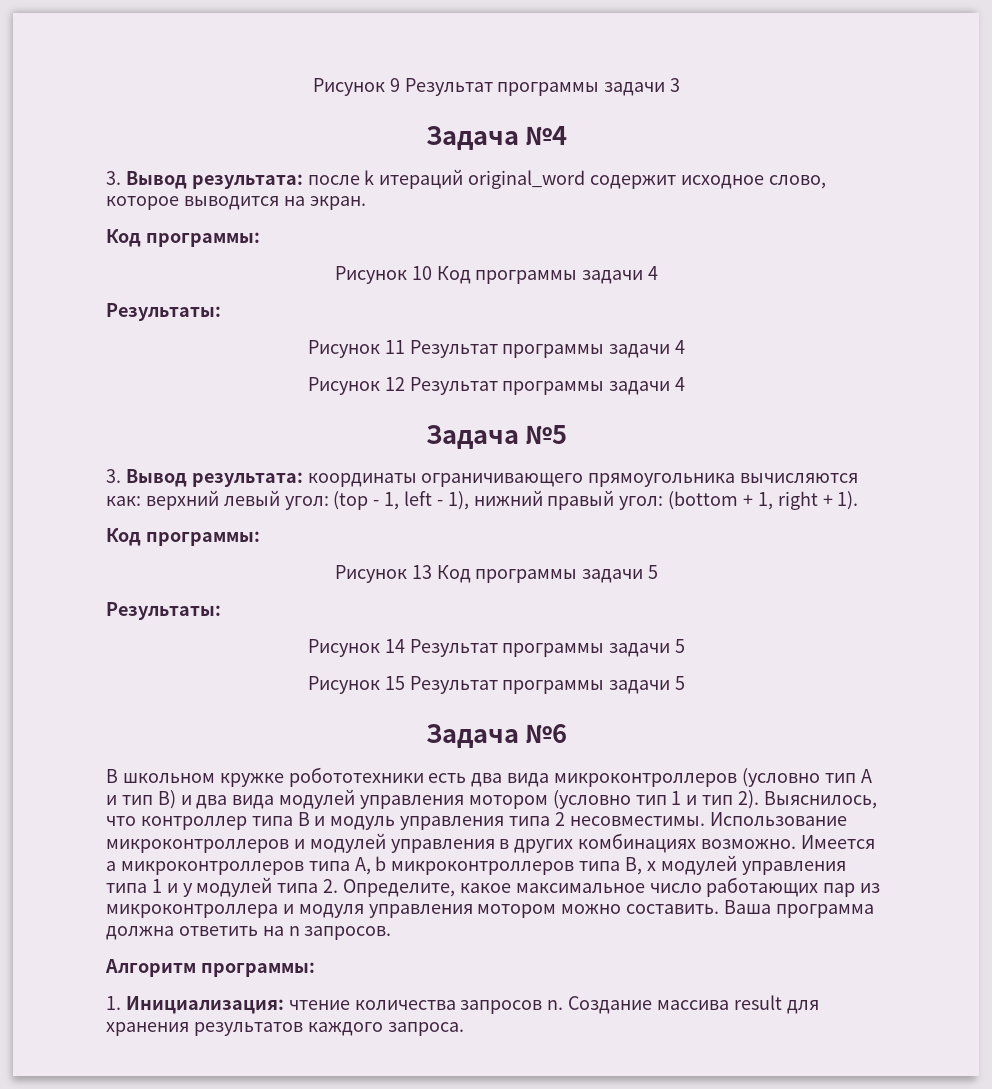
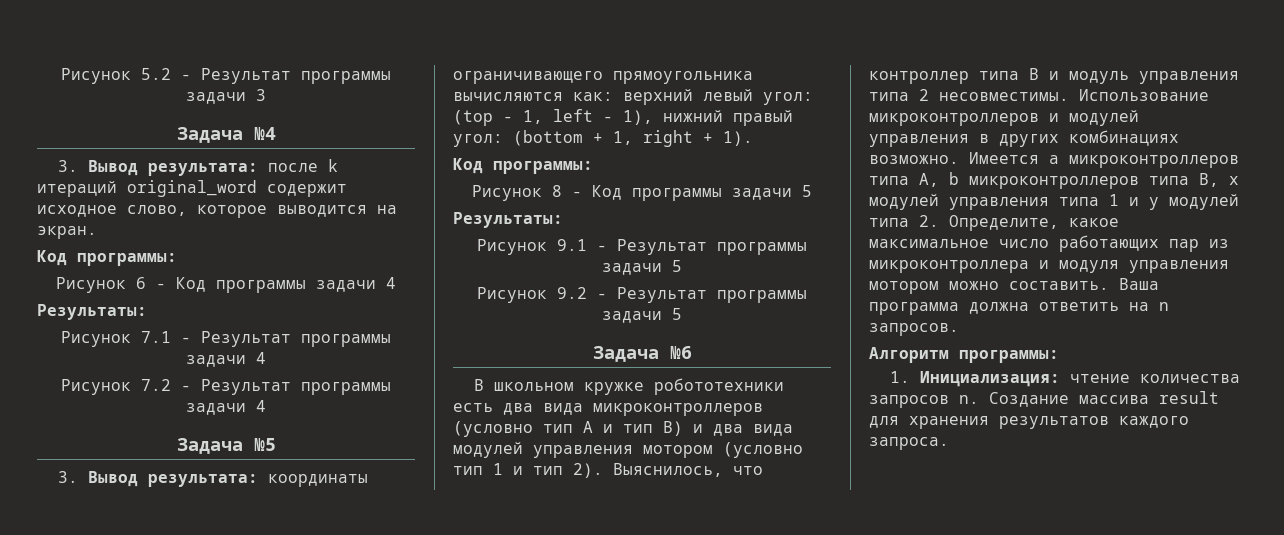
[312,78,400,96] Рисунок 9 -> [61,68,191,84] Рисунок 5.2 -
[411,266,432,280] 10 -> [136,277,166,289] 6 -
[384,340,405,354] 11 -> [141,331,191,343] 7.1 -
[384,377,405,391] 12 -> [141,379,191,391] 7.2 -
[411,565,432,579] 13 -> [552,185,582,197] 8 -
[384,639,405,653] 14 -> [557,239,607,251] 9.1 -
[384,676,405,690] 15 -> [557,287,607,299] 9.2 -

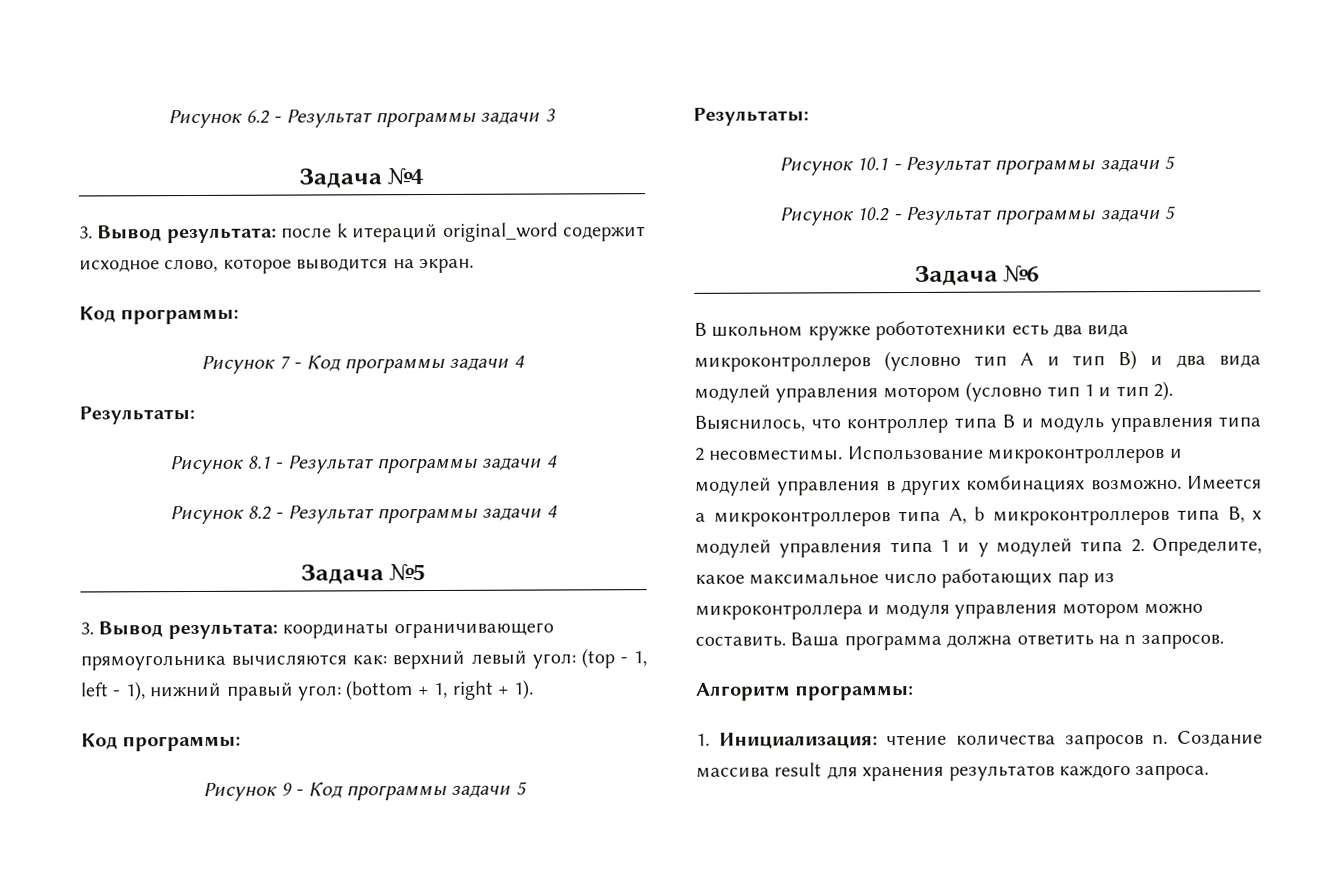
[61,68,171,84] Рисунок 5.2 -> [168,109,270,129] Рисунок 6.2
[136,277,146,289] 6 -> [278,355,291,369] 7
[141,331,171,343] 7.1 -> [247,455,271,469] 8.1
[141,379,171,391] 7.2 -> [247,505,272,520] 8.2
[552,185,562,197] 8 -> [280,782,292,796] 9
[557,239,587,251] 9.1 -> [856,157,889,171] 10.1
[557,287,587,299] 9.2 -> [856,207,891,222] 10.2

